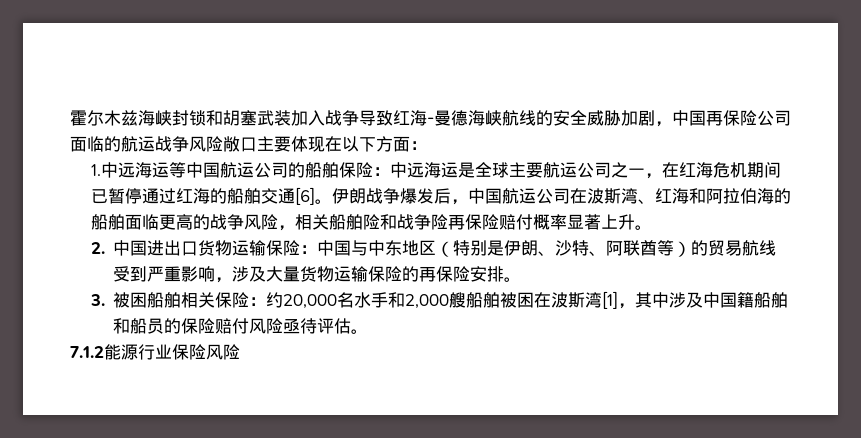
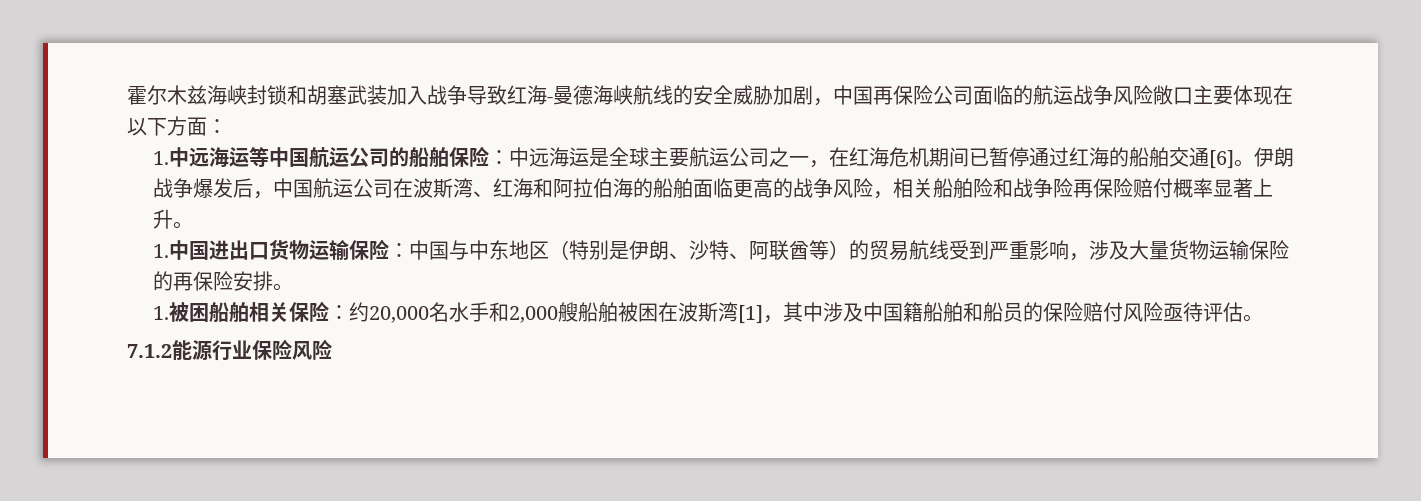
[90,242,105,254] 2. -> [152,244,169,258] 1.
[89,294,105,306] 3. -> [152,306,169,320] 1.

